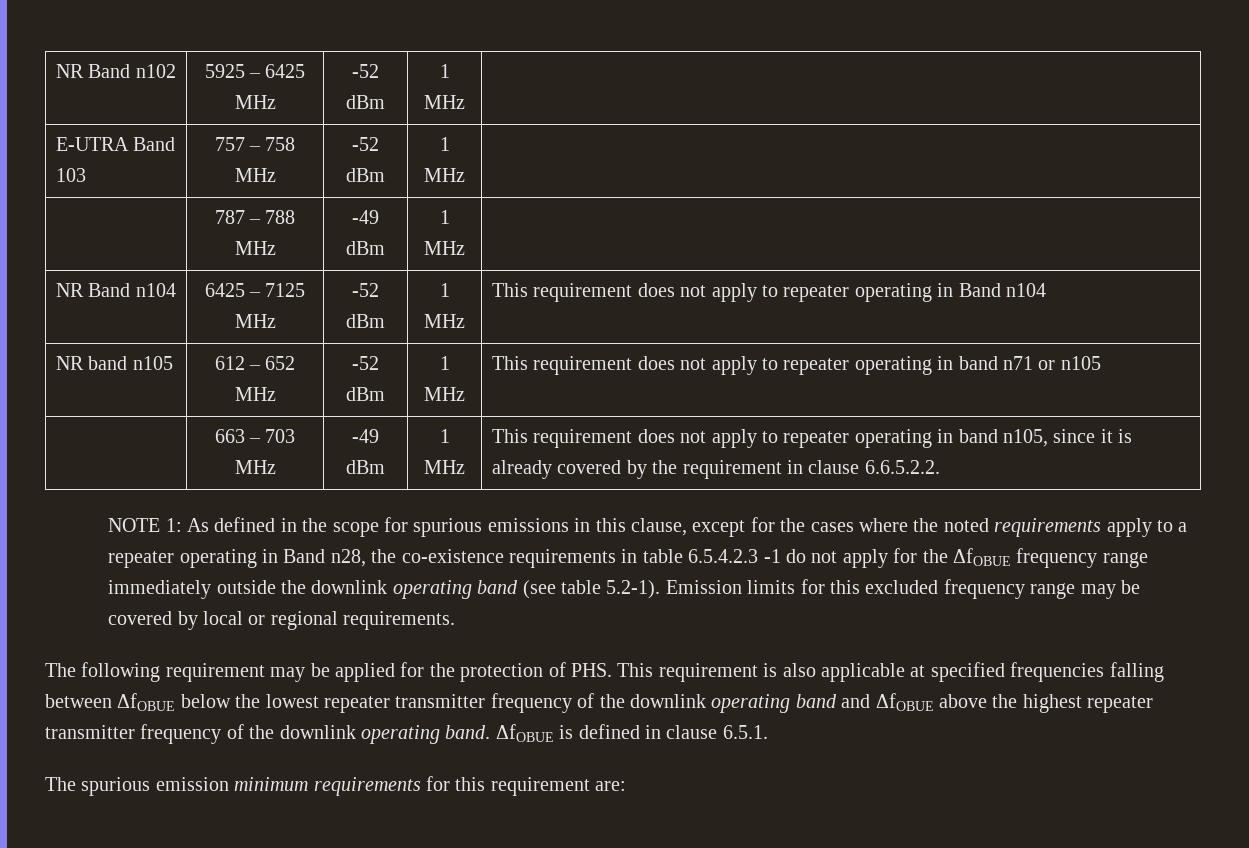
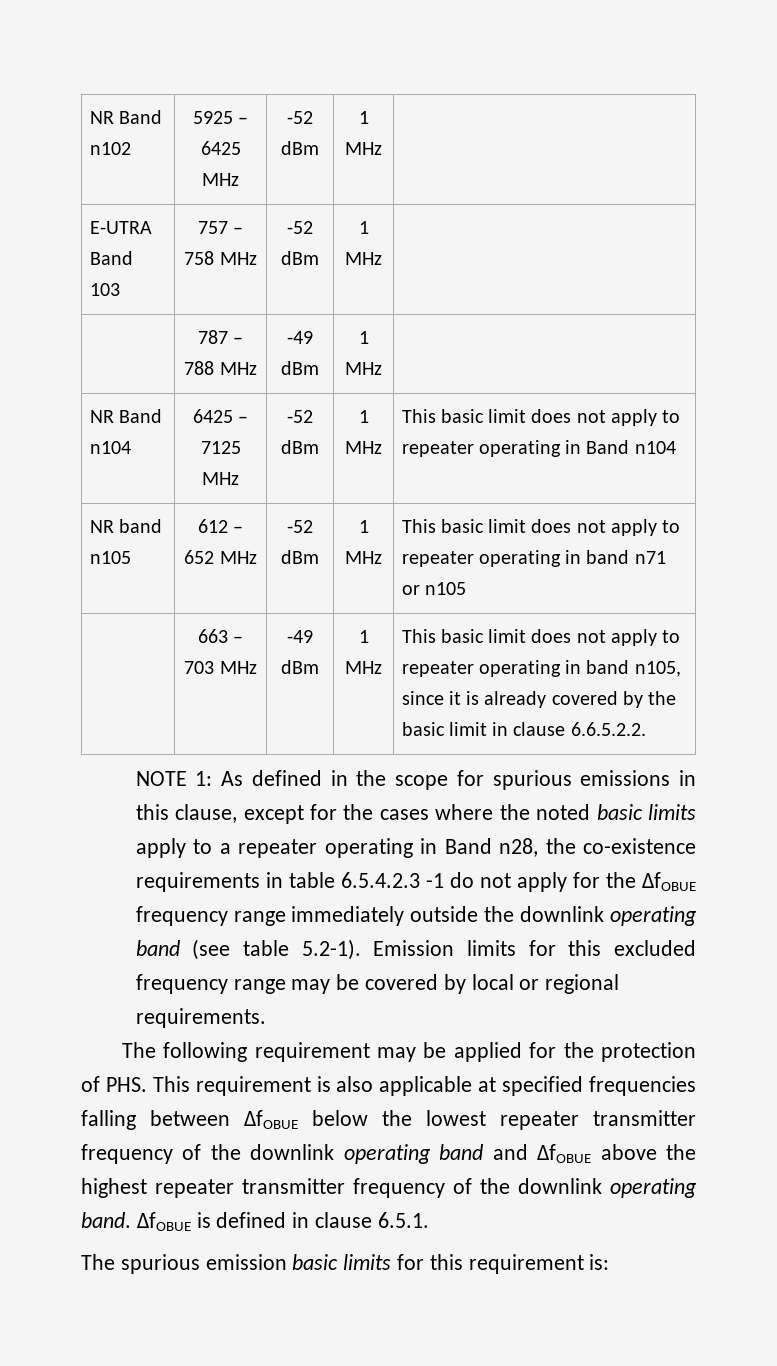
[533,283,633,302] requirement -> [440,409,527,423] basic limit
[533,356,633,375] requirement -> [440,519,527,533] basic limit
[533,429,633,448] requirement -> [440,629,527,643] basic limit
[682,460,782,479] requirement -> [401,722,487,736] basic limit
[994,518,1102,537] requirements -> [596,804,696,820] basic limits
[234,777,421,796] minimum requirements -> [292,1254,392,1270] basic limits
[595,781,627,791] are: -> [589,1254,610,1270] is:

